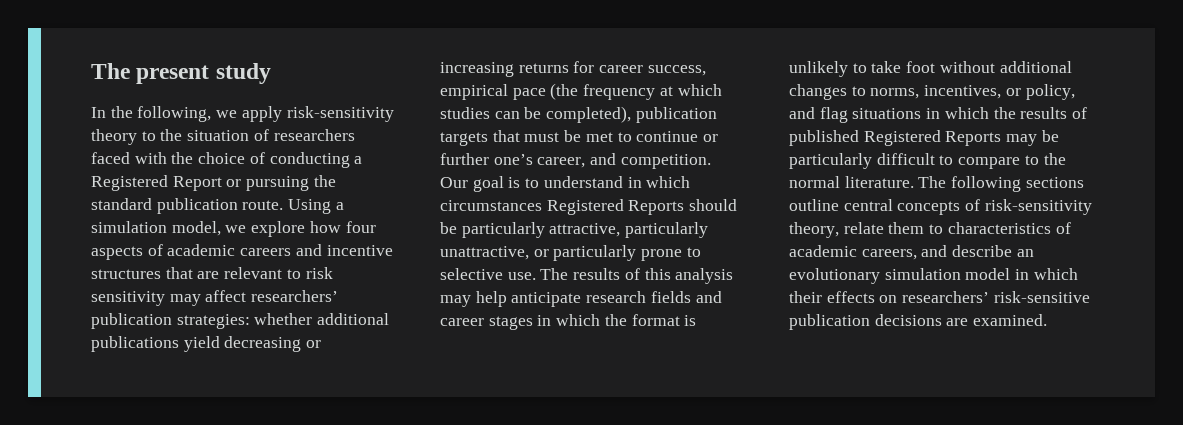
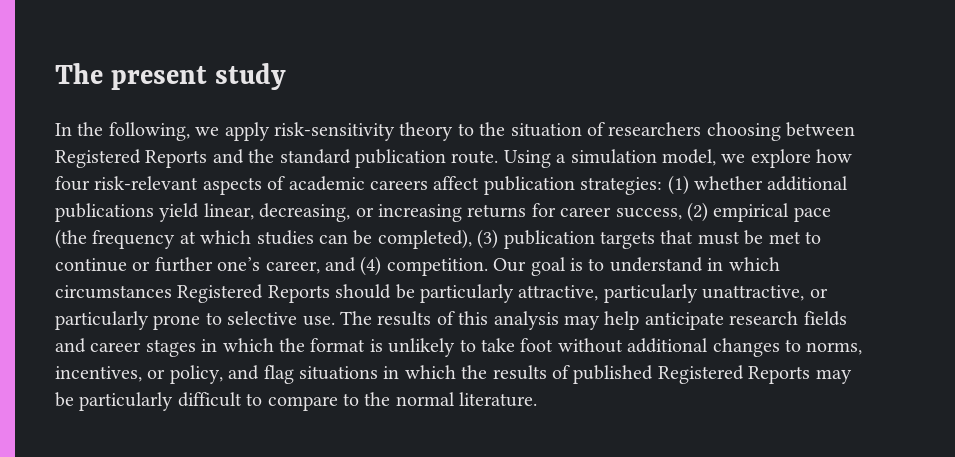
[91,152,363,168] [91,175,310,191] faced with the choice of conducting a Registered Report or pursuing -> [706,122,856,141] [55,149,244,168] choosing between Registered Reports and
(376, 227) none -> [94,176,199,190] risk-relevant
[295,244,393,256] [91,267,333,279] [91,290,339,306] and incentive structures that are relevant to risk sensitivity may affect researchers’ -> [433,176,480,190] affect
(250, 321) none -> [667,175,689,195] (1)
[224,336,302,352] decreasing -> [203,203,351,222] linear, decreasing,
(706, 70) none -> [686,202,708,222] (2)
(632, 114) none -> [477,229,499,249] (3)
(617, 159) none -> [360,256,382,276] (4)
[918,176,1084,192] [789,199,1092,215] [789,222,1071,238] [789,245,1034,260] [789,268,1078,284] [789,291,1090,303] [789,314,1048,330] The following sections outline central concepts of risk-sensitivity theory, relate them to characteristics of academic careers, and describe an evolutionary simulation model in which their effects on researchers’ risk-sensitive publication decisions are examined. -> (538, 399) none

